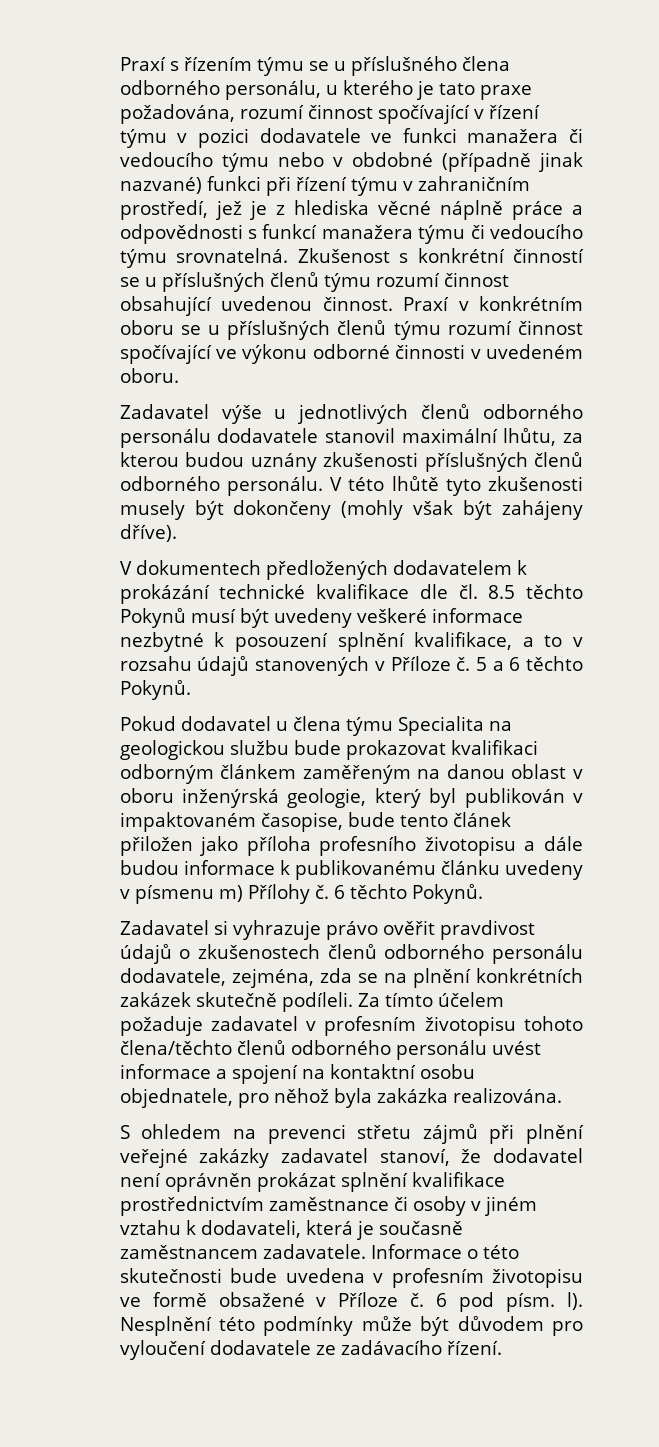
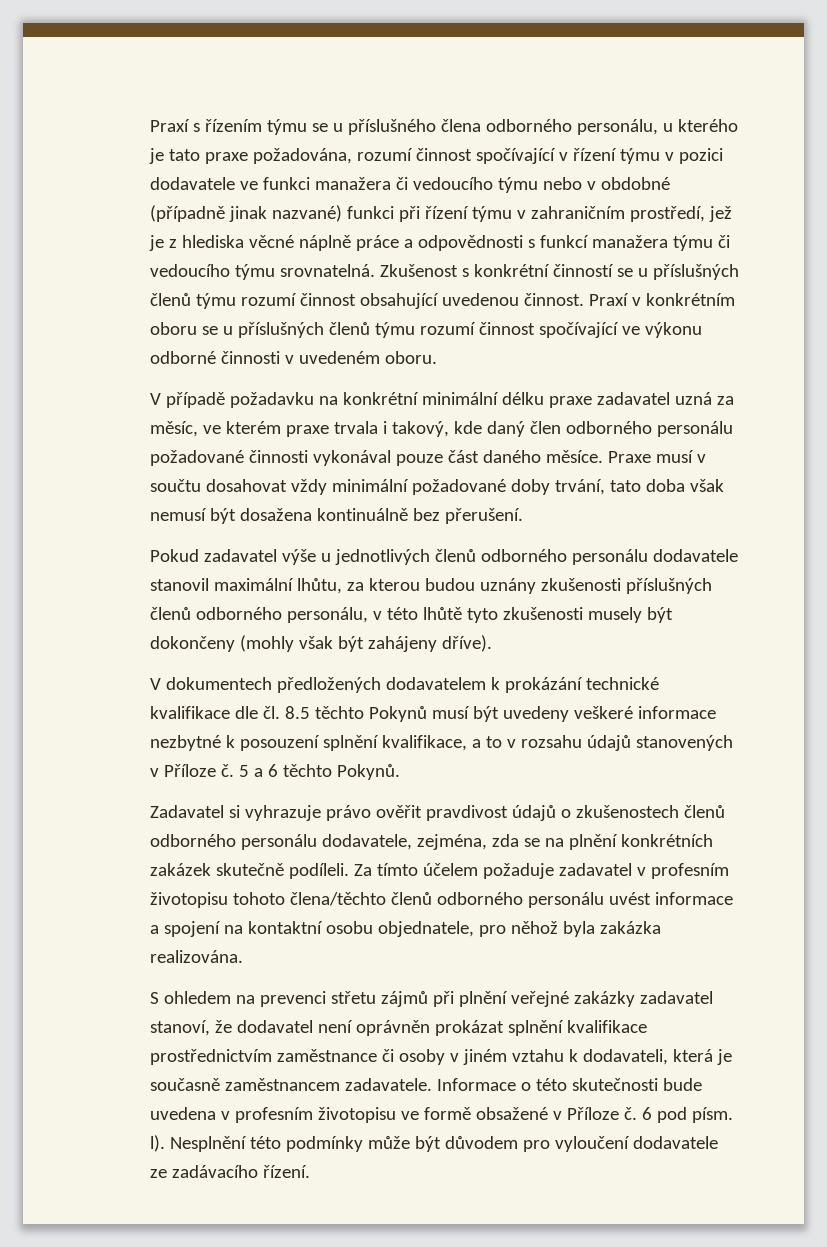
[119,404,209,419] Zadavatel -> [150,392,735,408] [150,421,734,437] [150,450,707,466] [150,479,725,495] [150,508,524,524] [150,549,278,562] V případě požadavku na konkrétní minimální délku praxe zadavatel uzná za měsíc, ve kterém praxe trvala i takový, kde daný člen odborného personálu požadované činnosti vykonával pouze část daného měsíce. Praxe musí v součtu dosahovat vždy minimální požadované doby trvání, tato doba však nemusí být dosažena kontinuálně bez přerušení. // Pokud zadavatel
[226,476,343,496] personálu. V -> [287,607,383,623] personálu, v
[119,716,512,736] [119,740,538,760] [119,764,583,784] [119,788,584,808] [119,812,511,832] [119,836,583,856] [119,860,583,880] [119,884,483,904] // Pokud dodavatel u člena týmu Specialita na geologickou službu bude prokazovat kvalifikaci odborným článkem zaměřeným na danou oblast v oboru inženýrská geologie, který byl publikován v impaktovaném časopise, bude tento článek přiložen jako příloha profesního životopisu a dále budou informace k publikovanému článku uvedeny v písmenu m) Přílohy č. 6 těchto Pokynů. -> (401, 772) none

